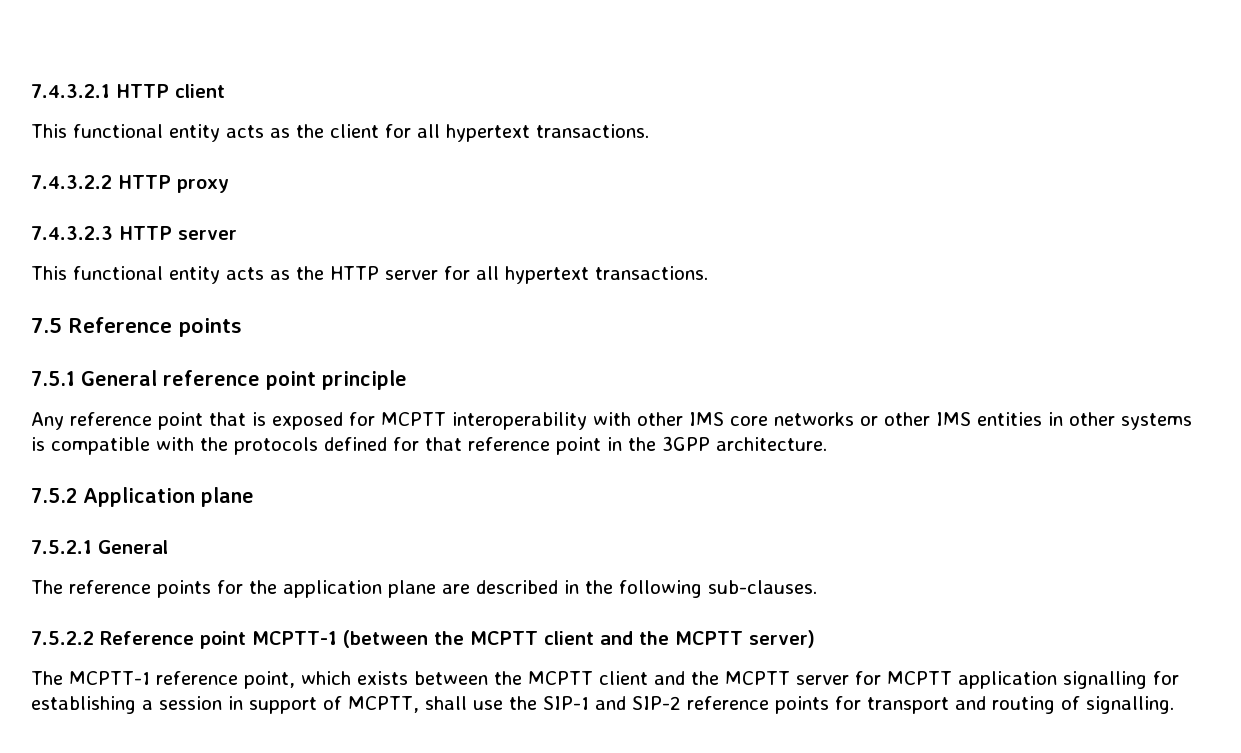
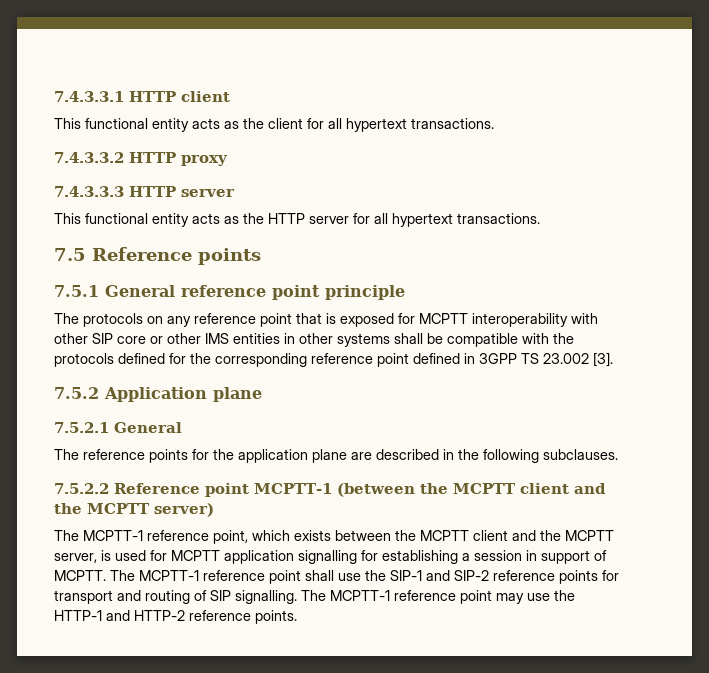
[31,84,110,98] 7.4.3.2.1 -> [54,91,124,102] 7.4.3.3.1
[31,175,112,189] 7.4.3.2.2 -> [54,152,124,163] 7.4.3.3.2
[31,226,113,240] 7.4.3.2.3 -> [54,186,124,197] 7.4.3.3.3
[31,412,64,430] Any -> [54,313,191,327] The protocols on any
[689,412,854,426] IMS core networks -> [92,333,146,344] SIP core
[31,437,45,451] is -> [394,333,443,344] shall be
[425,436,827,455] that reference point in the 3GPP architecture. -> [190,352,613,367] the corresponding reference point defined in 3GPP TS 23.002 [3].
[708,580,817,594] sub-clauses. -> [543,449,618,460] subclauses.
[795,675,849,685] server -> [54,550,146,563] server, is used
[348,696,419,713] MCPTT, -> [54,570,301,584] MCPTT. The MCPTT-1 reference point
[1086,696,1174,714] signalling. -> [210,590,575,604] [54,610,297,624] SIP signalling. The MCPTT-1 reference point may use the HTTP-1 and HTTP-2 reference points.

